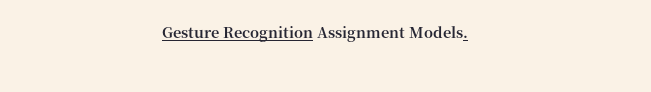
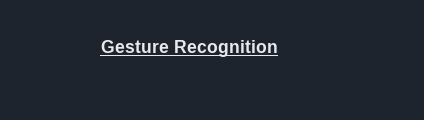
[317,26,468,42] Assignment Models. -> (278, 48) none

